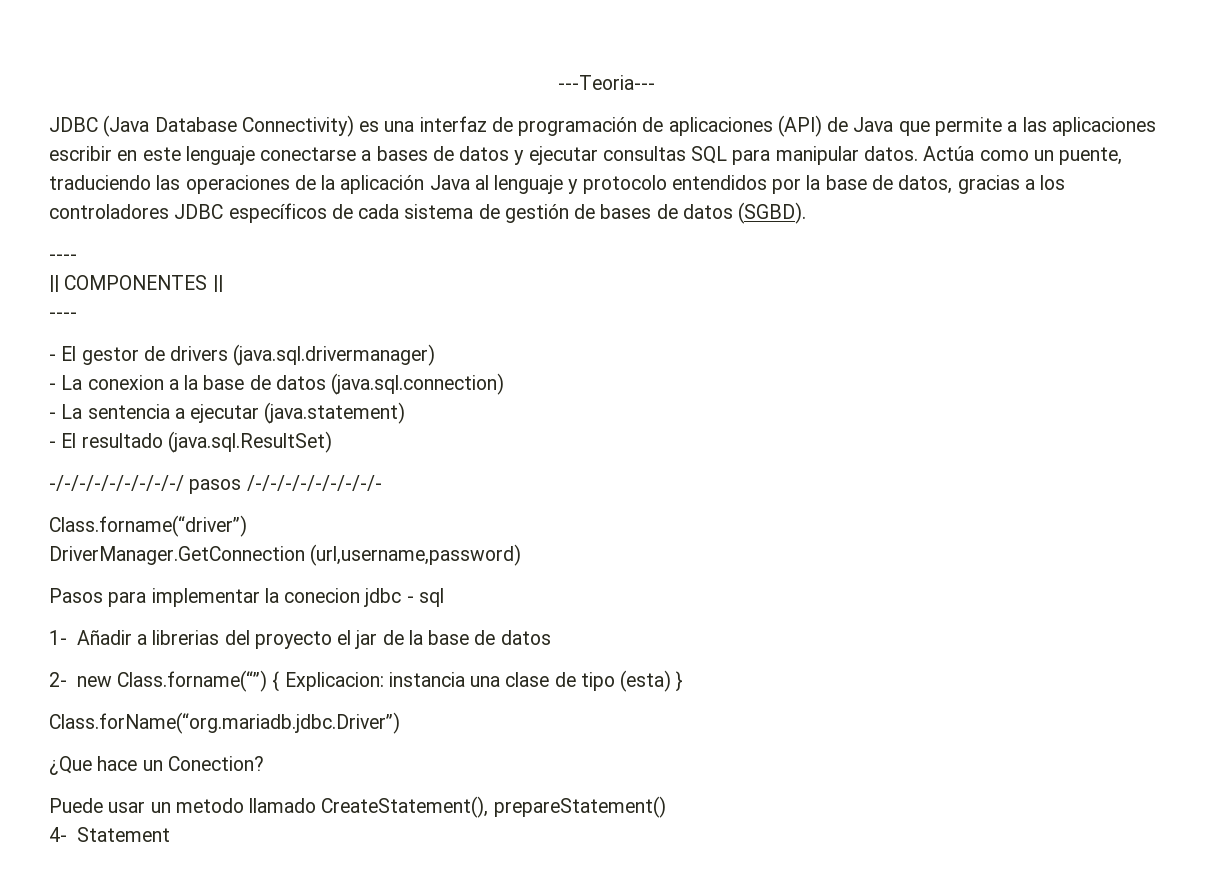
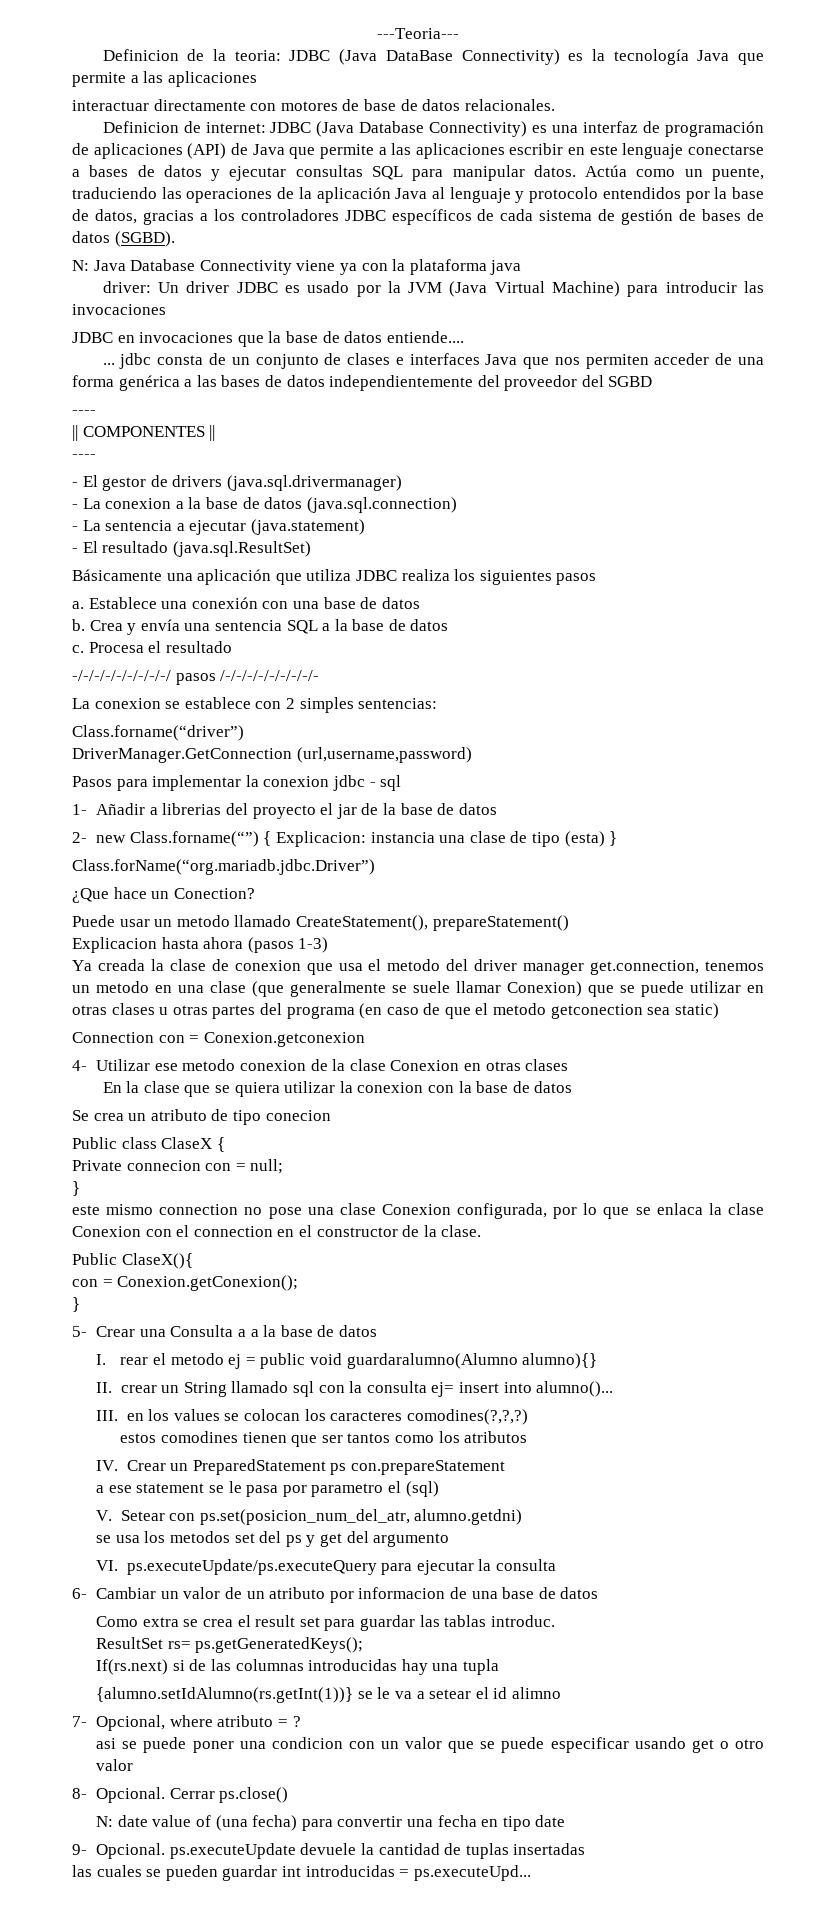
(655, 82) none -> [102,49,764,65] [72,71,257,87] [72,99,555,111] [102,121,266,133] Definicion de la teoria: JDBC (Java DataBase Connectivity) es la tecnología Java que permite a las aplicaciones // interactuar directamente con motores de base de datos relacionales. // Definicion de internet:
(807, 213) none -> [72,259,522,275] [102,281,764,297] [72,304,166,315] [72,331,464,347] [102,353,765,369] [72,375,653,391] // N: Java Database Connectivity viene ya con la plataforma java // driver: Un driver JDBC es usado por la JVM (Java Virtual Machine) para introducir las invocaciones // JDBC en invocaciones que la base de datos entiende.... // ... jdbc consta de un conjunto de clases e interfaces Java que nos permiten acceder de una forma genérica a las bases de datos independientemente del proveedor del SGBD
[49,475,382,494] -/-/-/-/-/-/-/-/-/ pasos /-/-/-/-/-/-/-/-/- -> [72,569,597,585] [72,597,420,609] [72,619,449,635] [72,641,232,653] [72,670,320,685] [72,697,438,713] Básicamente una aplicación que utiliza JDBC realiza los siguientes pasos // a. Establece una conexión con una base de datos // b. Crea y envía una sentencia SQL a la base de datos // c. Procesa el resultado // -/-/-/-/-/-/-/-/-/ pasos /-/-/-/-/-/-/-/-/- // La conexion se establece con 2 simples sentencias:
[284,588,361,603] conecion -> [263,776,330,787] conexion
[49,827,170,842] 4- Statement -> [72,937,329,953] [72,959,765,975] [72,981,764,997] [72,1003,719,1019] [72,1032,365,1047] [72,1059,569,1071] [102,1081,573,1097] [72,1109,331,1125] [72,1137,225,1152] [72,1159,284,1174] [72,1181,80,1196] [72,1203,764,1219] [72,1225,482,1237] [72,1253,193,1269] [72,1275,299,1291] [72,1297,80,1312] [72,1325,377,1337] [96,1353,598,1369] [96,1381,614,1397] [96,1409,528,1425] [120,1431,528,1447] [96,1459,506,1475] [96,1481,439,1497] [96,1509,523,1525] [96,1531,450,1547] [96,1559,557,1575] [72,1587,599,1603] [96,1615,555,1631] [96,1637,364,1653] [96,1659,499,1675] [96,1687,561,1703] [72,1715,301,1731] [96,1737,764,1753] [96,1759,134,1771] [72,1787,289,1803] [96,1815,566,1831] [72,1843,586,1859] [72,1865,531,1881] Explicacion hasta ahora (pasos 1-3) // Ya creada la clase de conexion que usa el metodo del driver manager get.connection, tenemos un metodo en una clase (que generalmente se suele llamar Conexion) que se puede utilizar en otras clases u otras partes del programa (en caso de que el metodo getconection sea static) // Connection con = Conexion.getconexion // 4- Utilizar ese metodo conexion de la clase Conexion en otras clases // En la clase que se quiera utilizar la conexion con la base de datos // Se crea un atributo de tipo conecion // Public class ClaseX { // Private connecion con = null; // } // este mismo connection no pose una clase Conexion configurada, por lo que se enlaca la clase Conexion con el connection en el constructor de la clase. // Public ClaseX(){ // con = Conexion.getConexion(); // } // 5- Crear una Consulta a a la base de datos // I. rear el metodo ej = public void guardaralumno(Alumno alumno){} // II. crear un String llamado sql con la consulta ej= insert into alumno()... // III. en los values se colocan los caracteres comodines(?,?,?) // estos comodines tienen que ser tantos como los atributos // IV. Crear un PreparedStatement ps con.prepareStatement // a ese statement se le pasa por parametro el (sql) // V. Setear con ps.set(posicion_num_del_atr, alumno.getdni) // se usa los metodos set del ps y get del argumento // VI. ps.executeUpdate/ps.executeQuery para ejecutar la consulta // 6- Cambiar un valor de un atributo por informacion de una base de datos // Como extra se crea el result set para guardar las tablas introduc. // ResultSet rs= ps.getGeneratedKeys(); // If(rs.next) si de las columnas introducidas hay una tupla // {alumno.setIdAlumno(rs.getInt(1))} se le va a setear el id alimno // 7- Opcional, where atributo = ? // asi se puede poner una condicion con un valor que se puede especificar usando get o otro valor // 8- Opcional. Cerrar ps.close() // N: date value of (una fecha) para convertir una fecha en tipo date // 9- Opcional. ps.executeUpdate devuele la cantidad de tuplas insertadas // las cuales se pueden guardar int introducidas = ps.executeUpd...

